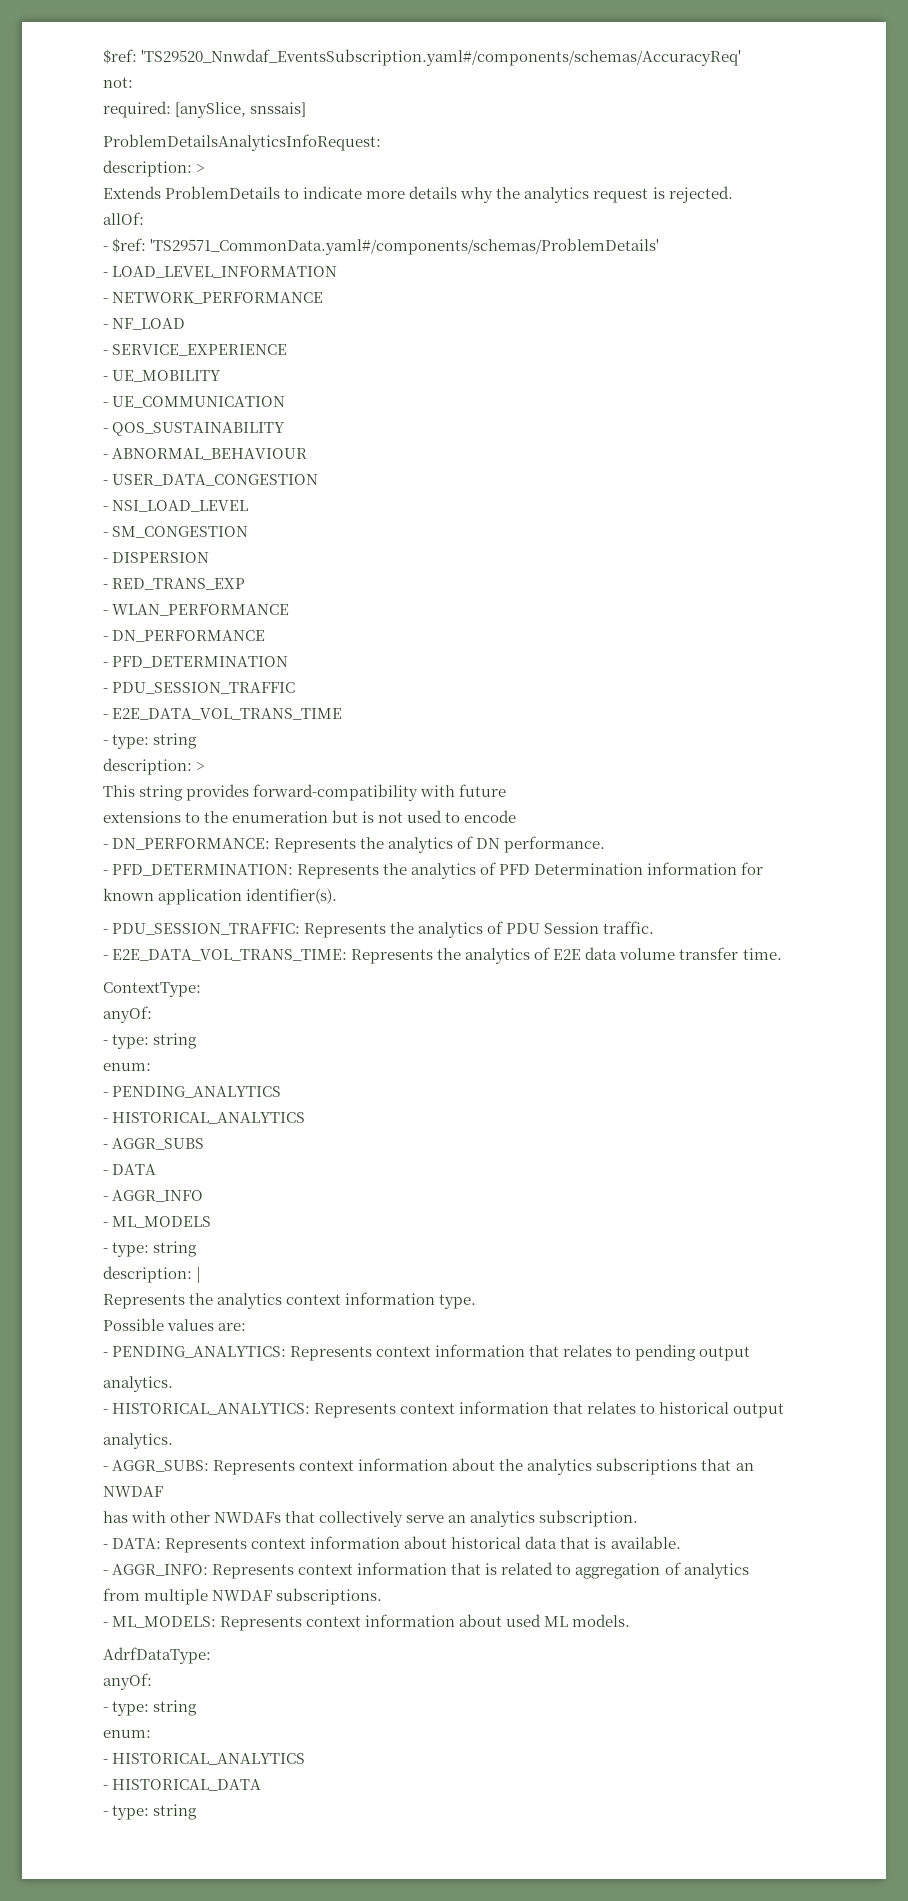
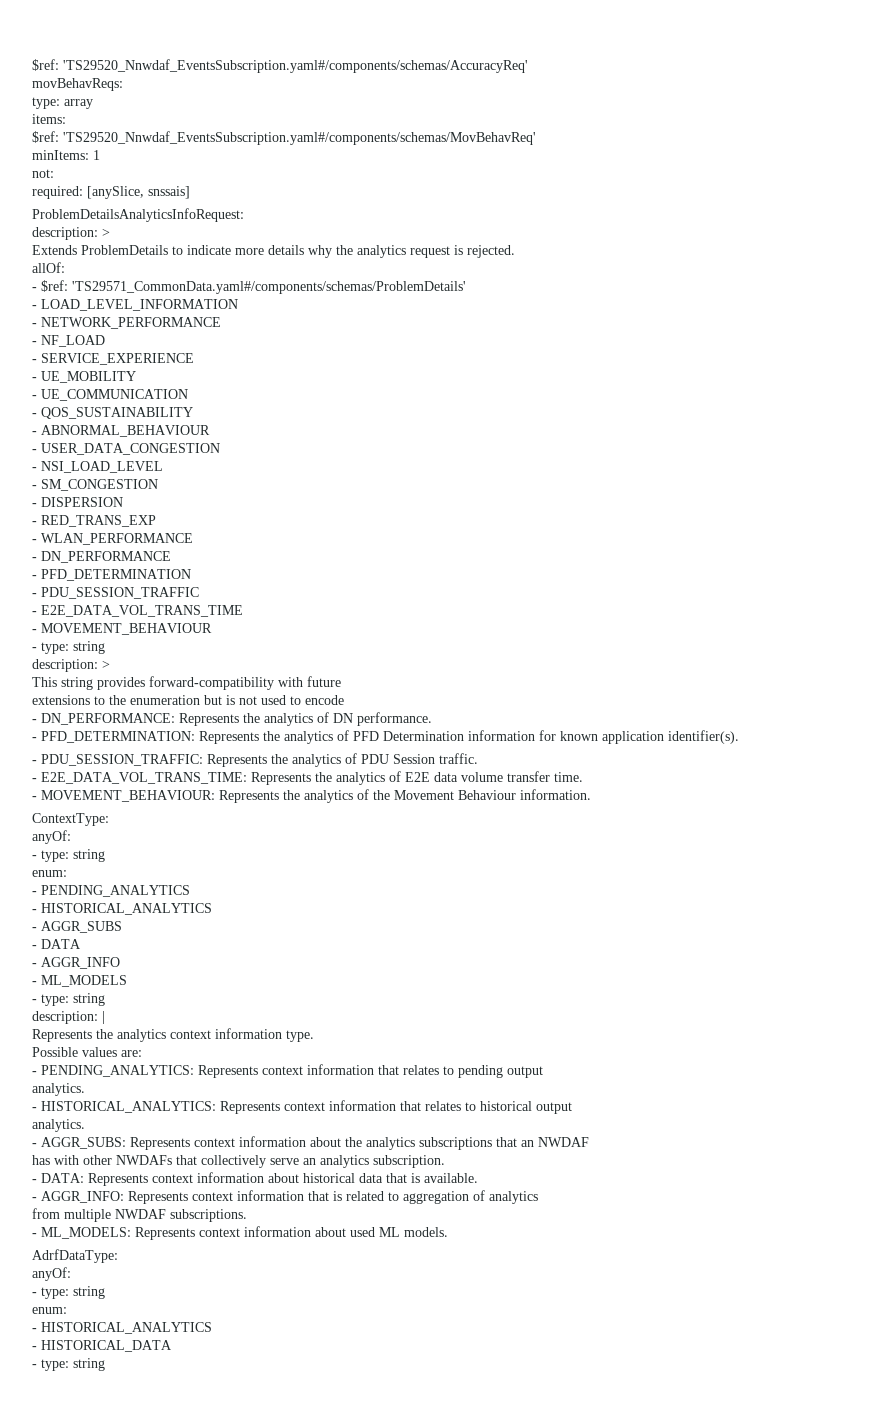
(742, 57) none -> [32,78,123,91] [32,97,93,109] [32,114,66,124] [32,131,536,145] [32,150,100,160] // movBehavReqs: // type: array // items: // $ref: 'TS29520_Nnwdaf_EventsSubscription.yaml#/components/schemas/MovBehavReq' // minItems: 1
(343, 714) none -> [32,623,212,635] // - MOVEMENT_BEHAVIOUR
(782, 954) none -> [32,789,591,803] // - MOVEMENT_BEHAVIOUR: Represents the analytics of the Movement Behaviour information.

